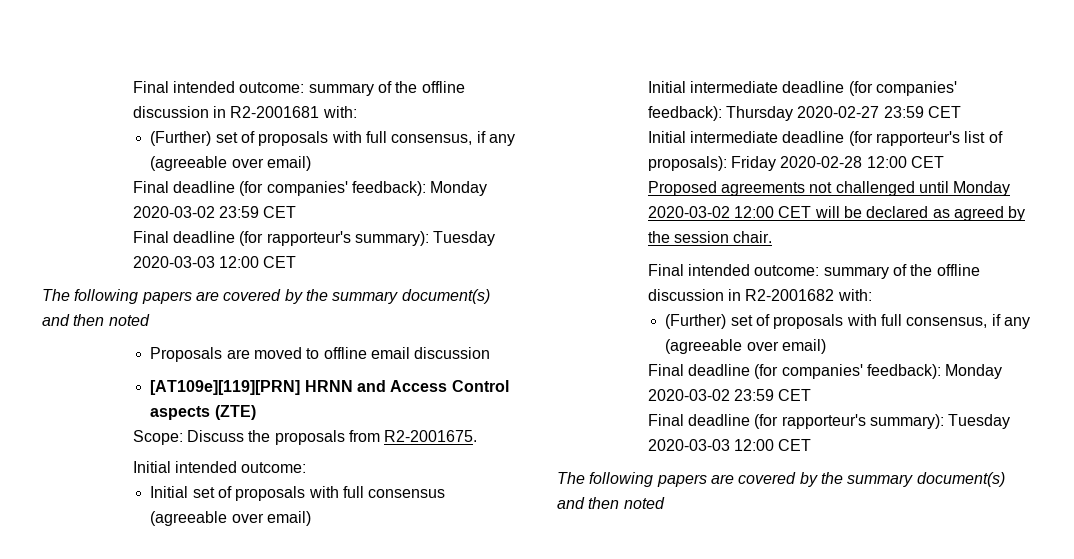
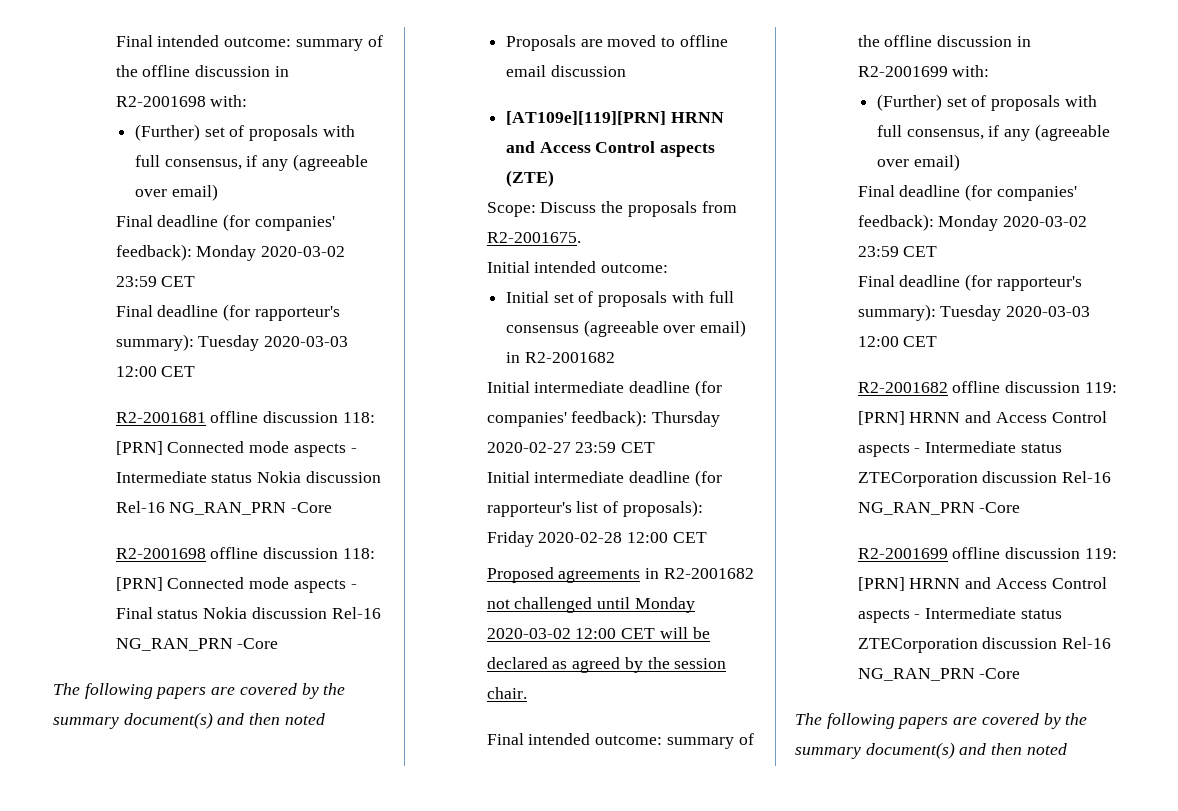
[132,81,465,96] [132,106,320,118] Final intended outcome: summary of the offline discussion in R2-2001681 -> [115,35,383,51] [115,65,289,77] [115,96,206,107] Final intended outcome: summary of the offline discussion in R2-2001698
(297, 262) none -> [115,411,375,423] [115,441,357,457] [115,471,381,483] [115,501,333,515] [115,547,375,559] [115,577,357,593] [115,607,381,619] [115,638,279,651] // R2-2001681 offline discussion 118: [PRN] Connected mode aspects - Intermediate status Nokia discussion Rel-16 NG_RAN_PRN -Core // R2-2001698 offline discussion 118: [PRN] Connected mode aspects - Final status Nokia discussion Rel-16 NG_RAN_PRN -Core
(311, 518) none -> [505,352,615,363] in R2-2001682
(806, 189) none -> [645,568,754,579] in R2-2001682
[745,289,835,301] R2-2001682 -> [857,66,948,77] R2-2001699
(812, 445) none -> [857,381,1117,393] [857,411,1107,425] [857,441,1062,457] [857,471,1112,487] [857,502,1021,515] [857,547,1117,559] [857,577,1107,591] [857,607,1062,623] [857,637,1112,653] [857,668,1021,681] // R2-2001682 offline discussion 119: [PRN] HRNN and Access Control aspects - Intermediate status ZTECorporation discussion Rel-16 NG_RAN_PRN -Core // R2-2001699 offline discussion 119: [PRN] HRNN and Access Control aspects - Intermediate status ZTECorporation discussion Rel-16 NG_RAN_PRN -Core

